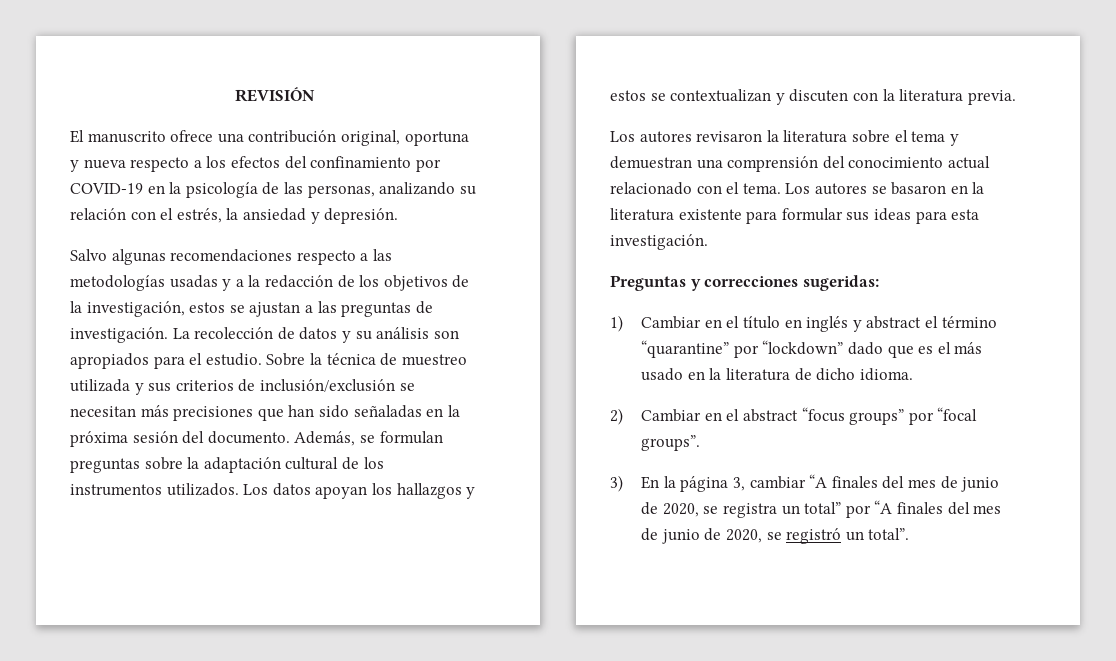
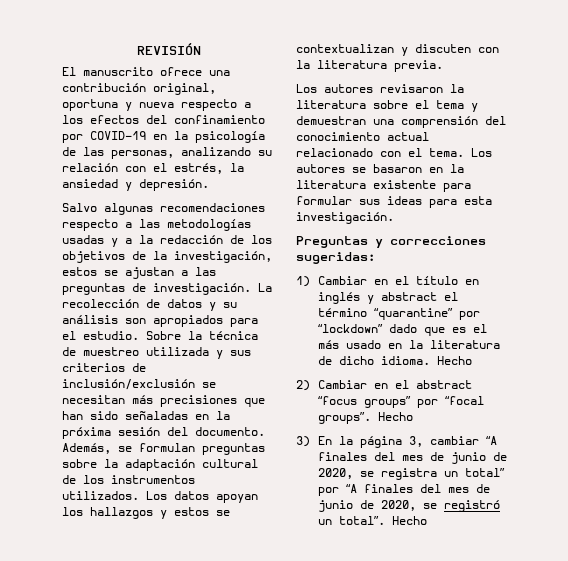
(913, 374) none -> [436,356,472,365] Hecho
(701, 443) none -> [377,412,413,421] Hecho
(910, 534) none -> [391,516,427,525] Hecho

